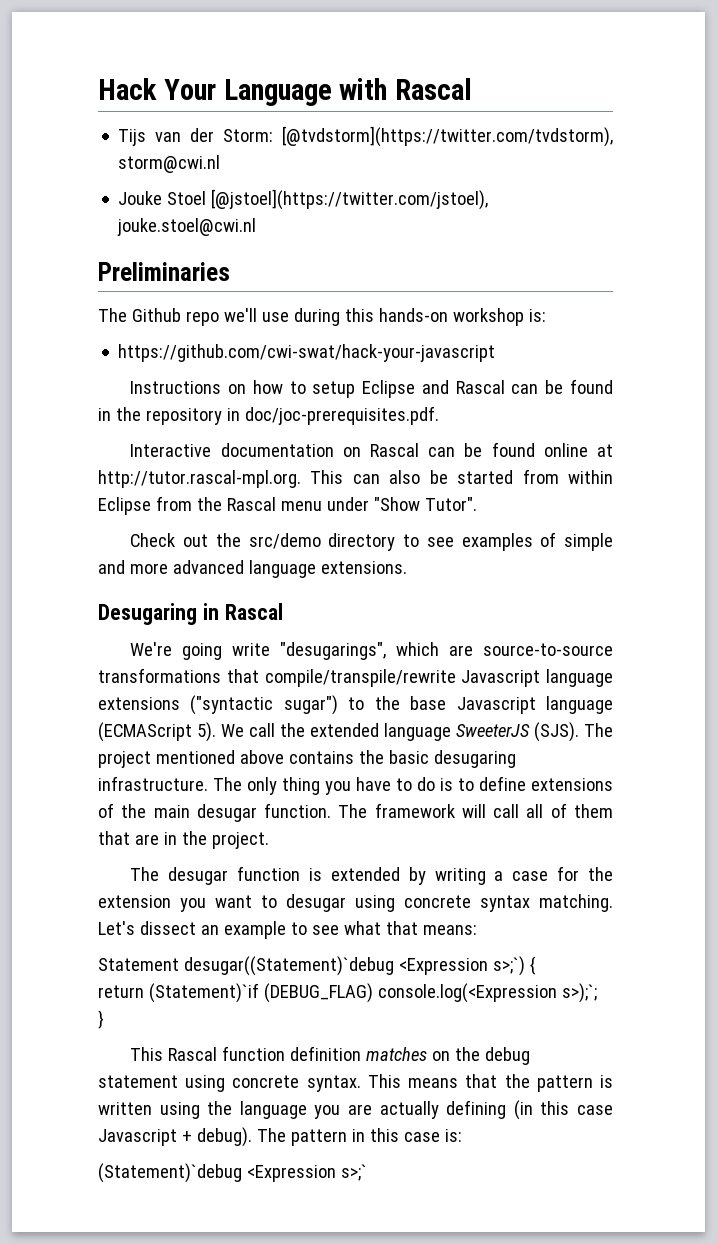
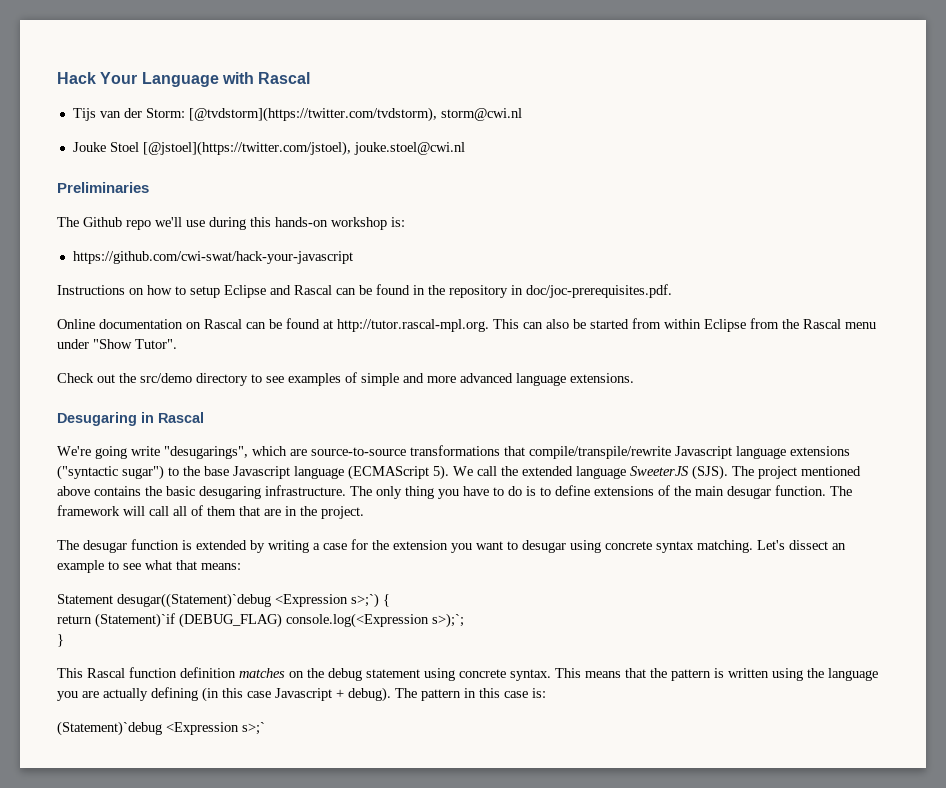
[130,444,212,457] Interactive -> [57,319,95,329] Online
[543,443,588,457] online -> (320, 323) none

